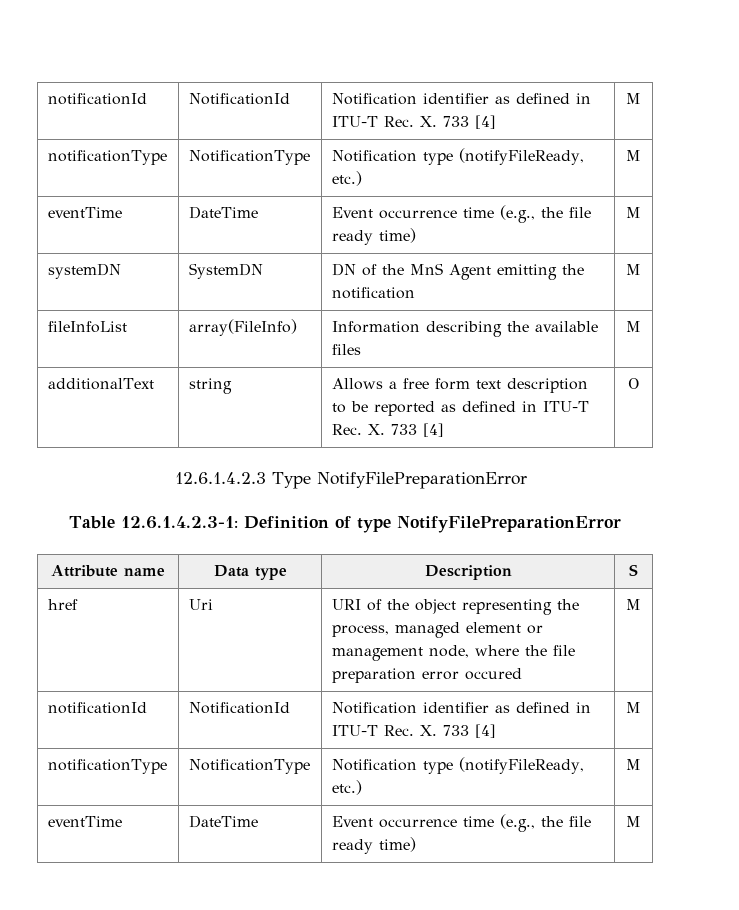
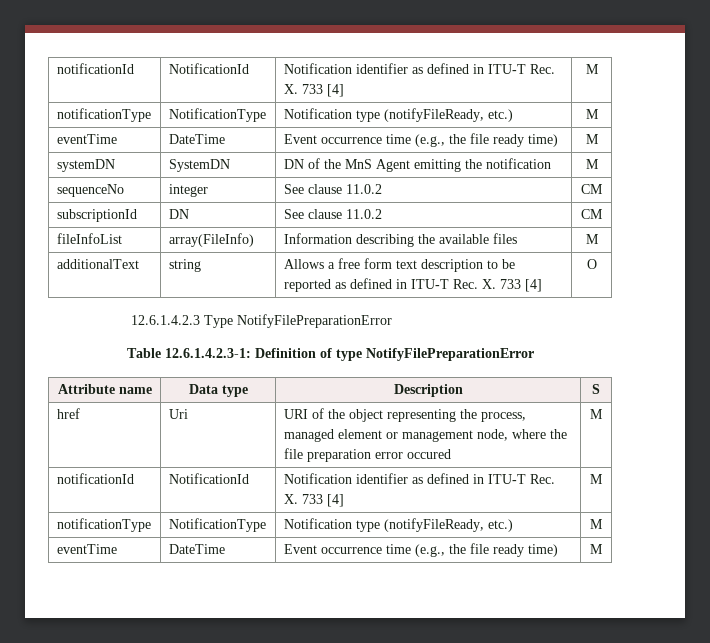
(641, 269) none -> [56,184,124,197] [168,184,208,197] [283,184,382,194] [581,184,603,194] [56,209,137,222] [168,209,189,219] [283,209,382,219] [581,209,603,219] // sequenceNo | integer | See clause 11.0.2 | CM // subscriptionId | DN | See clause 11.0.2 | CM

